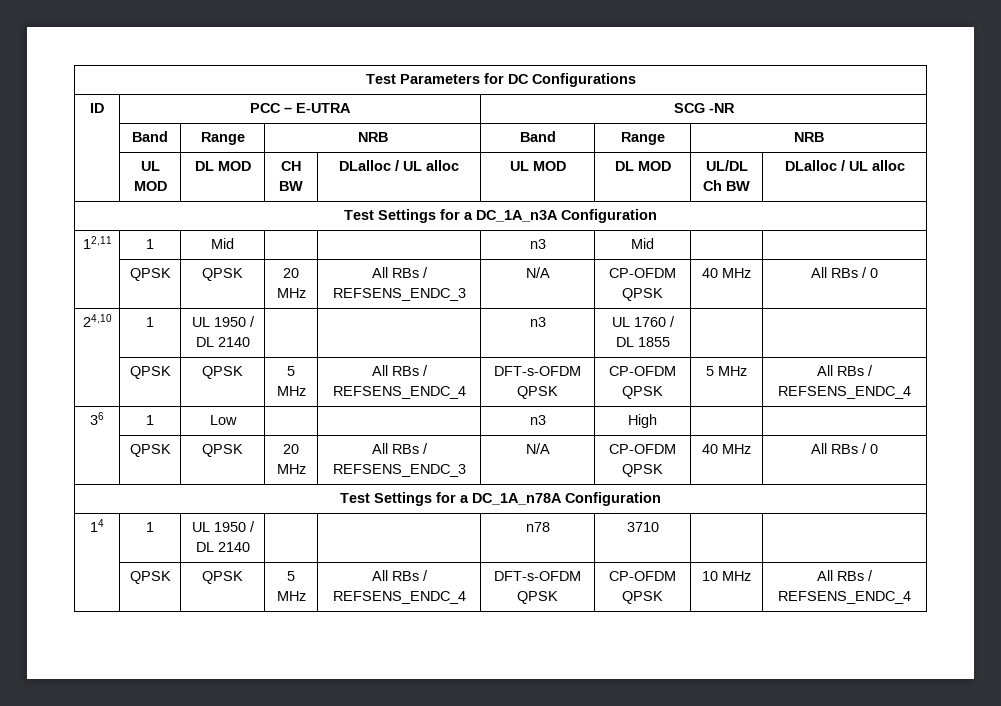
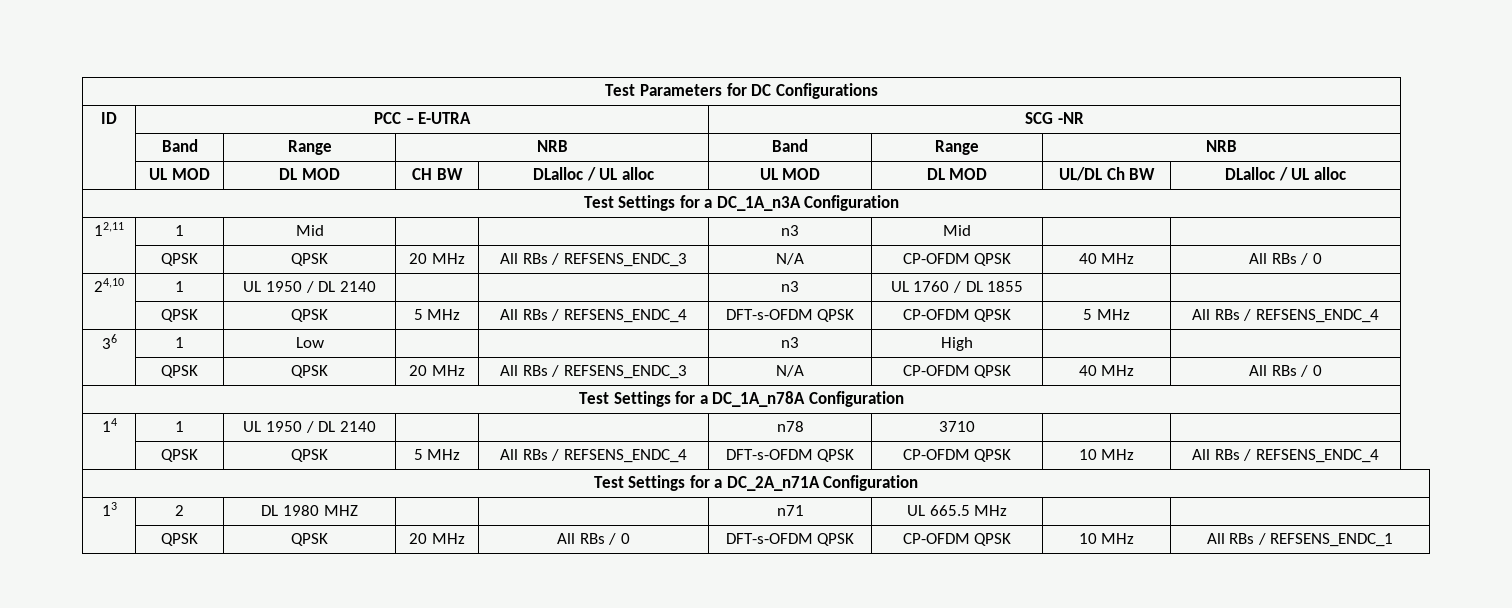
(911, 597) none -> [593,475,919,491] [101,502,117,516] [175,505,184,516] [261,505,358,516] [776,505,804,516] [906,505,1008,516] [161,533,198,546] [291,533,328,546] [409,533,465,544] [557,533,630,545] [725,533,855,546] [902,533,1012,546] [1078,533,1135,544] [1206,533,1394,547] // Test Settings for a DC_2A_n71A Configuration // 13 | 2 | DL 1980 MHZ | | | n71 | UL 665.5 MHz | | // | QPSK | QPSK | 20 MHz | All RBs / 0 | DFT-s-OFDM QPSK | CP-OFDM QPSK | 10 MHz | All RBs / REFSENS_ENDC_1

